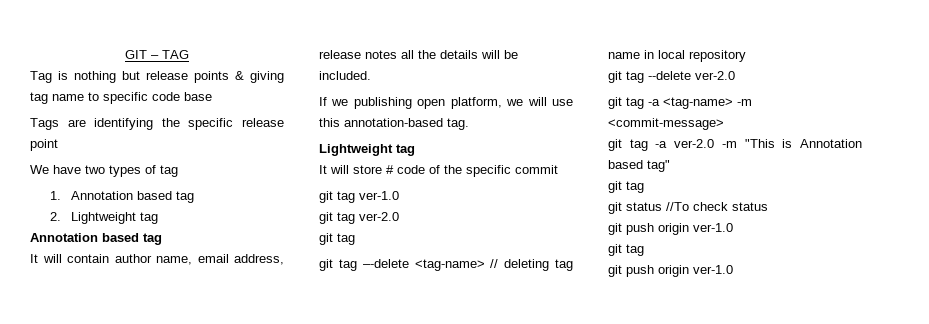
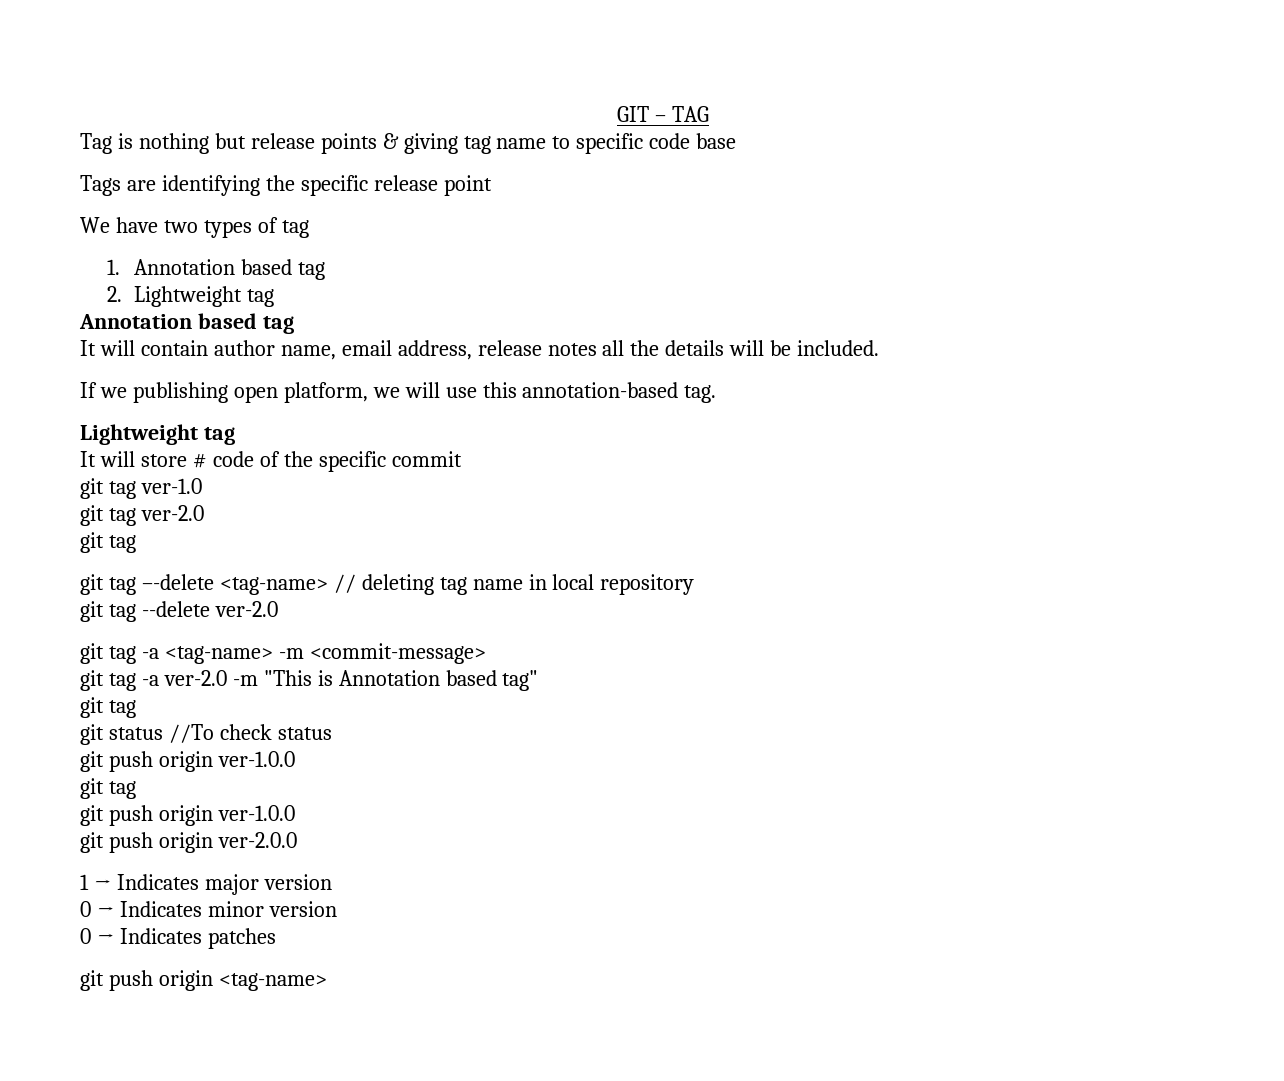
[693,223,733,232] ver-1.0 -> [217,751,295,767] ver-1.0.0
[693,265,733,274] ver-1.0 -> [217,805,295,821] [80,832,297,853] [80,874,332,895] [80,901,337,917] [80,928,276,949] [80,970,327,991] ver-1.0.0 // git push origin ver-2.0.0 // 1 → Indicates major version // 0 → Indicates minor version // 0 → Indicates patches // git push origin <tag-name>

